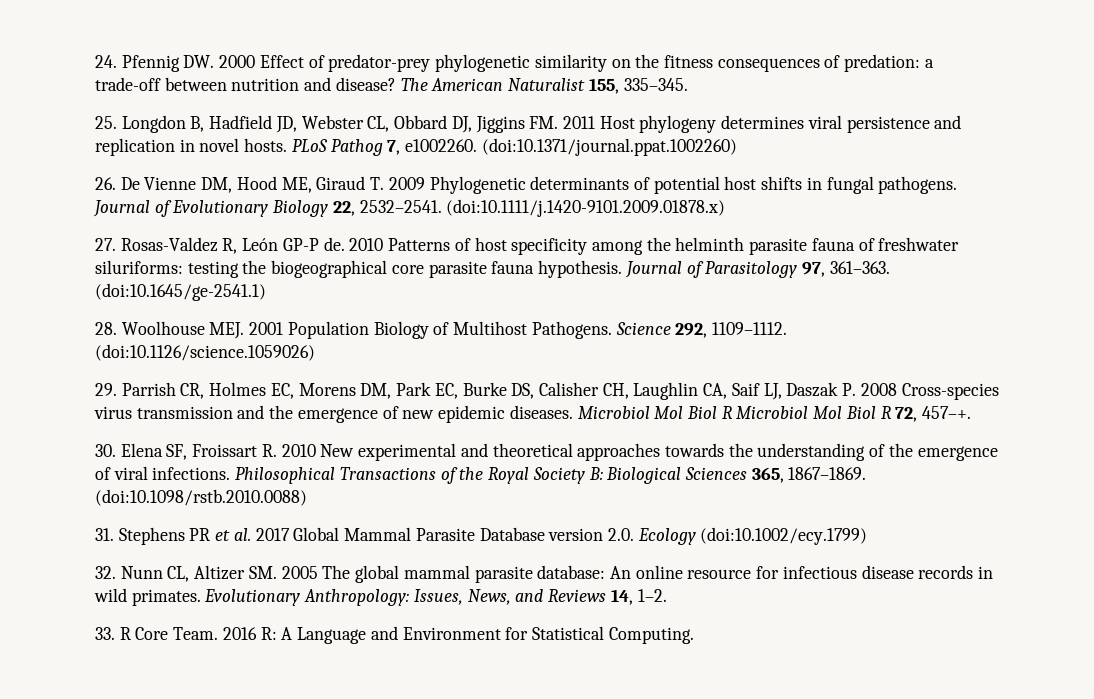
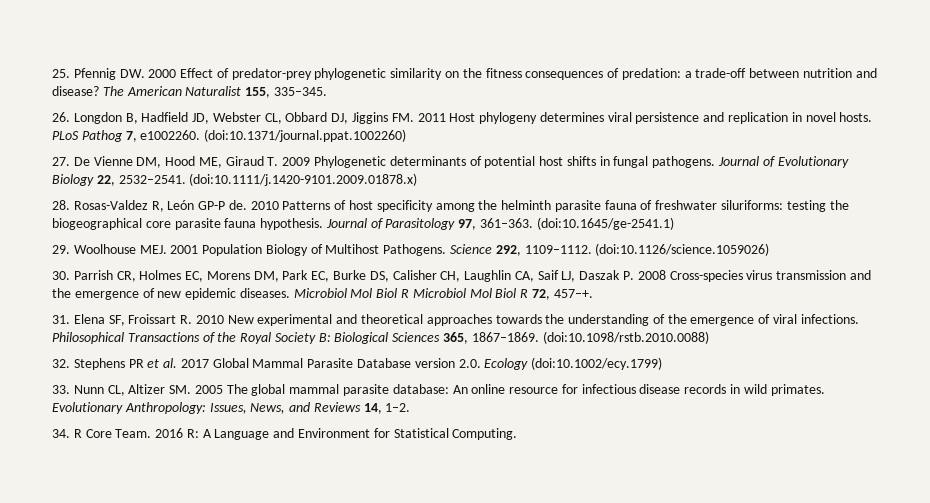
[95,55,117,68] 24. -> [52,69,70,78] 25.
[95,116,117,129] 25. -> [52,112,70,122] 26.
[95,177,116,190] 26. -> [52,157,70,166] 27.
[95,238,116,251] 27. -> [52,200,70,210] 28.
[95,322,117,335] 28. -> [52,245,70,254] 29.
[95,383,117,396] 29. -> [52,271,70,280] 30.
[95,444,116,457] 30. -> [52,315,70,324] 31.
[95,528,114,541] 31. -> [52,359,70,368] 32.
[95,566,116,579] 32. -> [52,385,70,394] 33.
[95,627,115,640] 33. -> [52,429,70,438] 34.

